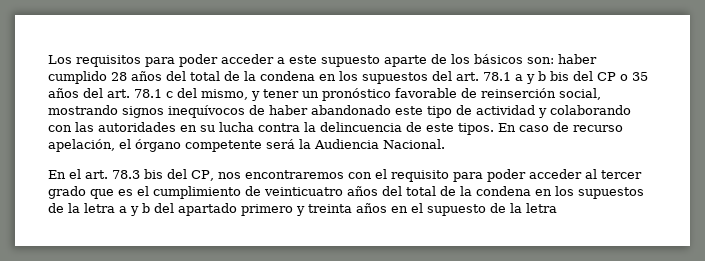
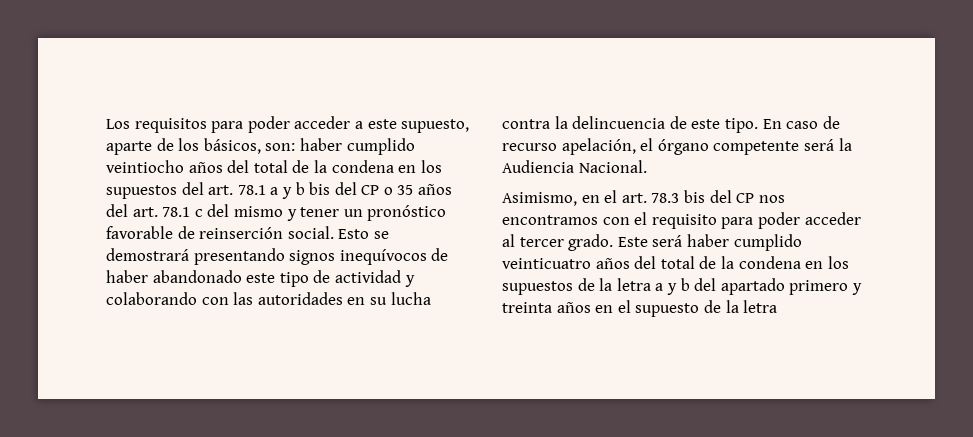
[321,55,380,67] supuesto -> [401,119,470,133] supuesto,
[474,54,523,64] básicos -> [203,138,261,154] básicos,
[111,72,127,81] 28 -> [106,160,184,173] veintiocho
[201,89,248,100] mismo, -> [233,206,283,217] mismo
[559,88,601,100] [48,105,118,115] social, mostrando -> [287,226,389,239] [106,248,285,265] social. Esto se demostrará presentando
[458,123,494,135] tipos. -> [724,118,758,133] tipo.
[48,170,66,179] En -> [502,192,600,206] Asimismo, en
[191,170,344,181] CP, nos encontraremos -> [736,193,785,203] [502,215,598,225] CP nos encontramos
[48,186,261,199] grado que es el cumplimiento de -> [568,234,802,251] grado. Este será haber cumplido

